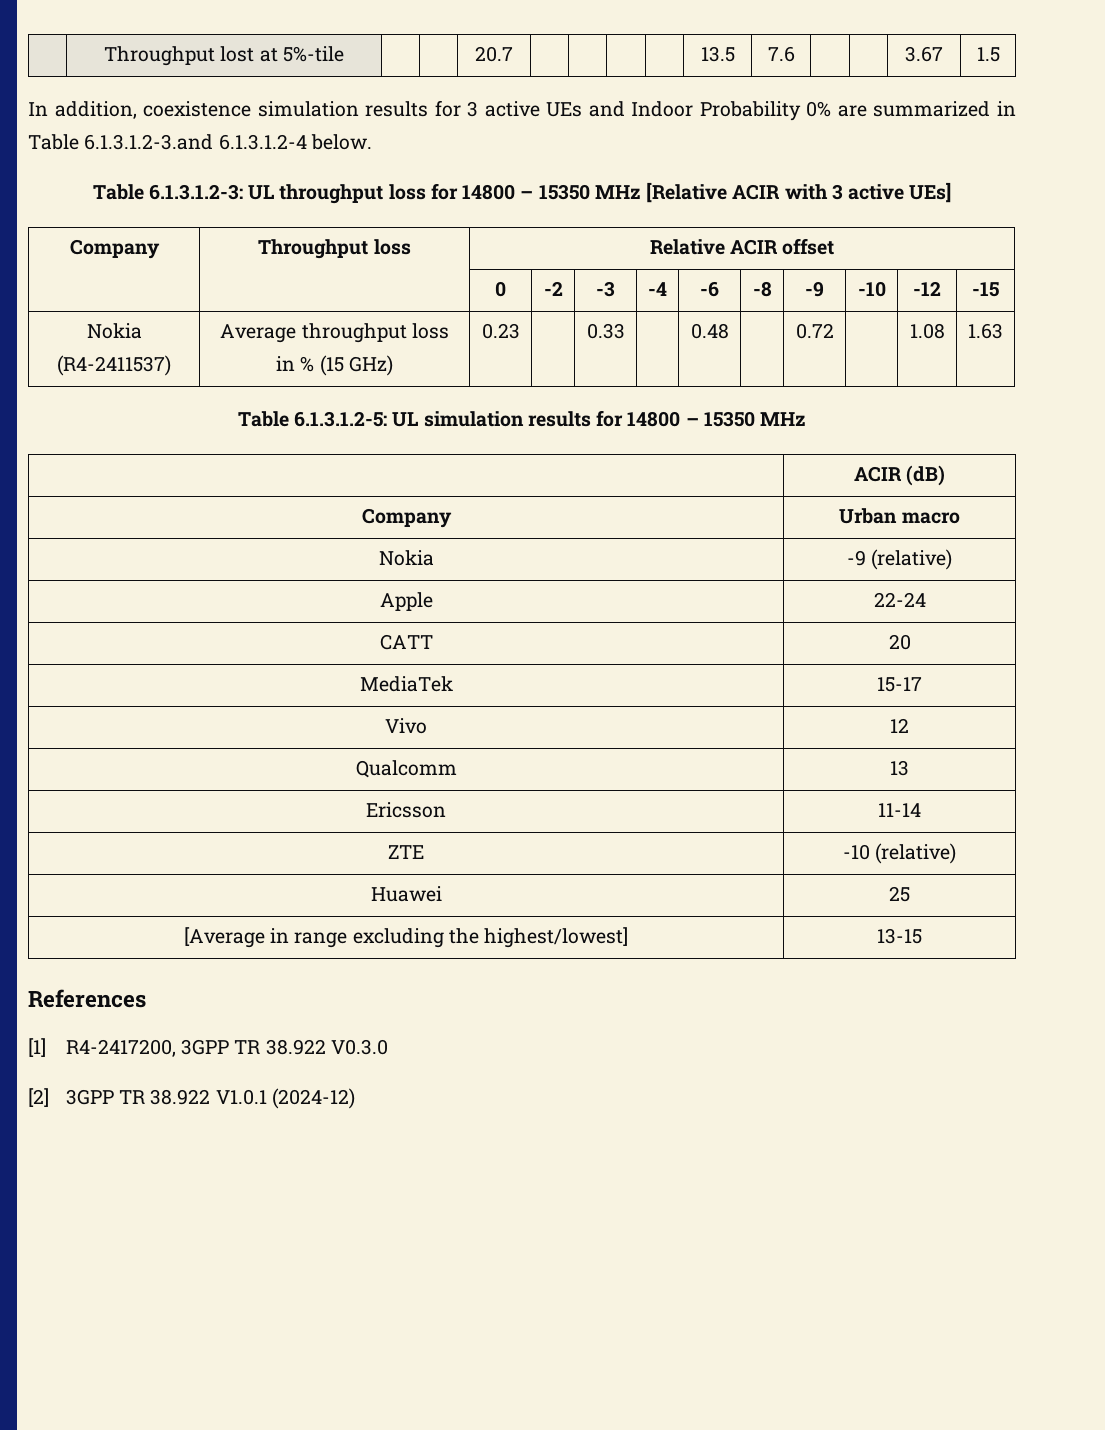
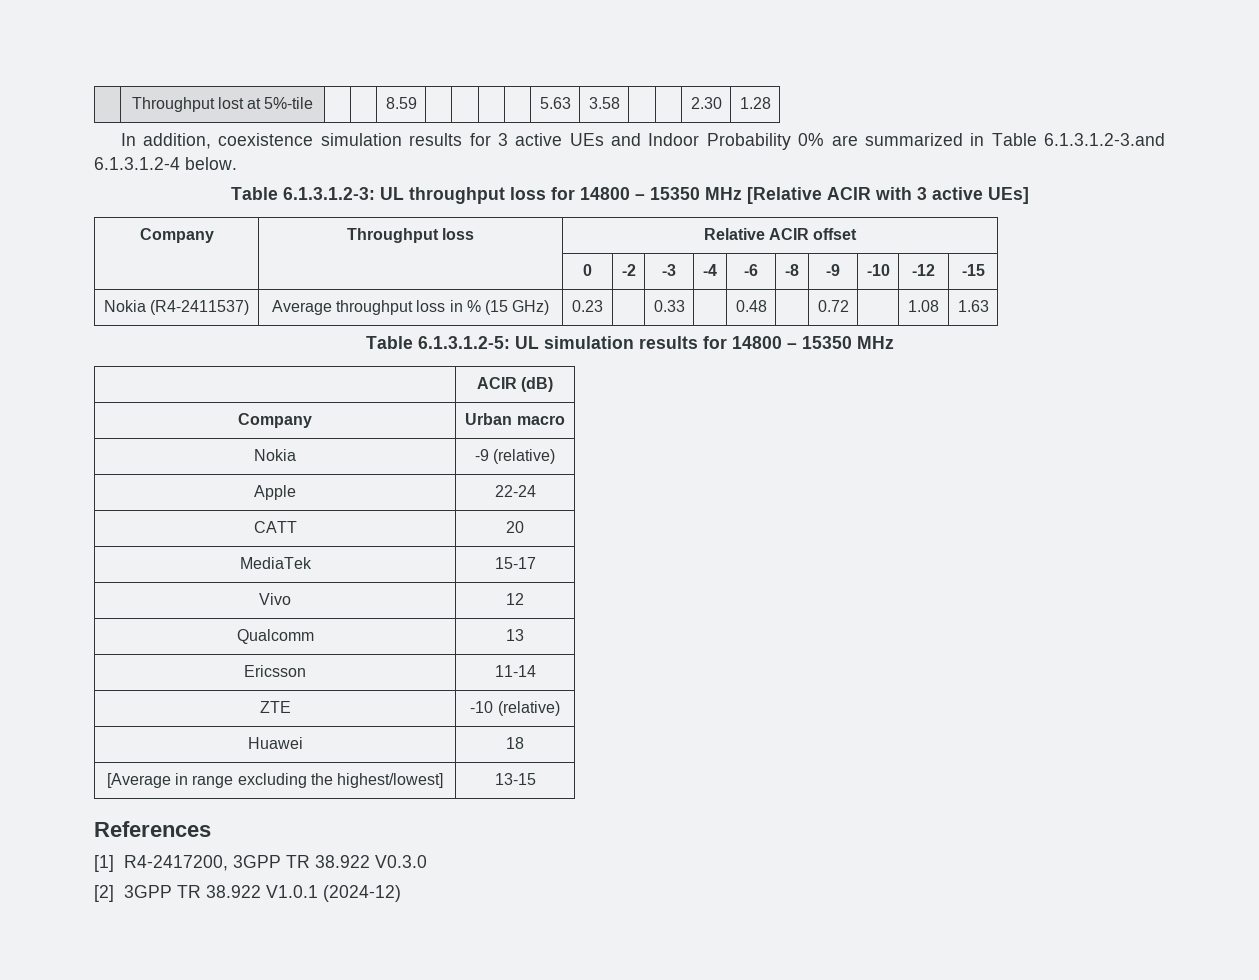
[475,46,513,62] [700,46,735,62] [767,46,795,62] [905,46,943,62] [976,47,1000,62] 20.7 | | | | | 13.5 | 7.6 | | | 3.67 | 1.5 -> [385,97,417,109] [539,97,571,109] [588,97,620,109] [690,97,722,109] [739,97,771,109] 8.59 | | | | | 5.63 | 3.58 | | | 2.30 | 1.28
[889,886,910,902] 25 -> [506,737,524,749] 18

